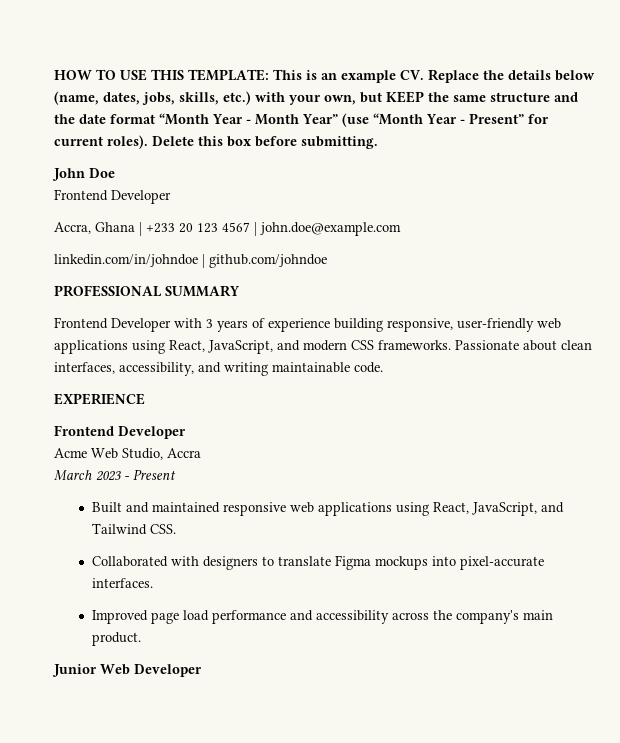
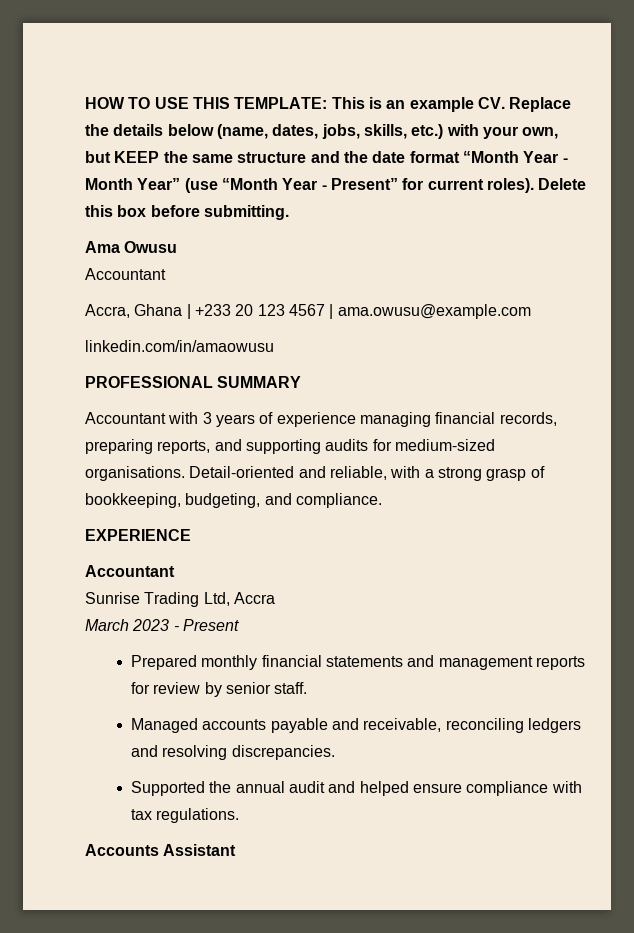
[52,168,115,181] [54,189,171,204] John Doe // Frontend Developer -> [85,241,178,253] [85,268,166,280] Ama Owusu // Accountant
[260,222,401,236] [54,254,327,268] john.doe@example.com // linkedin.com/in/johndoe | github.com/johndoe -> [337,304,531,319] [85,340,274,352] ama.owusu@example.com // linkedin.com/in/amaowusu
[54,317,171,332] Frontend Developer -> [85,412,166,424] Accountant
[334,318,561,332] [54,340,592,354] [54,362,383,376] [54,393,145,405] [54,425,186,439] [54,448,163,460] building responsive, user-friendly web applications using React, JavaScript, and modern CSS frameworks. Passionate about clean interfaces, accessibility, and writing maintainable code. // EXPERIENCE // Frontend Developer // Acme Web Studio, -> [359,412,557,427] [85,439,495,454] [85,466,545,481] [85,493,382,508] [85,529,191,541] [85,565,175,577] [85,592,230,607] managing financial records, preparing reports, and supporting audits for medium-sized organisations. Detail-oriented and reliable, with a strong grasp of bookkeeping, budgeting, and compliance. // EXPERIENCE // Accountant // Sunrise Trading Ltd,
[92,502,565,516] [92,523,177,535] [92,555,545,570] [92,578,154,588] [92,610,554,624] [92,632,142,646] [52,664,202,677] Built and maintained responsive web applications using React, JavaScript, and Tailwind CSS. // Collaborated with designers to translate Figma mockups into pixel-accurate interfaces. // Improved page load performance and accessibility across the company's main product. // Junior Web Developer -> [131,655,586,670] [131,682,308,697] [131,718,582,733] [131,745,335,760] [131,781,582,796] [131,808,240,823] [85,844,237,856] Prepared monthly financial statements and management reports for review by senior staff. // Managed accounts payable and receivable, reconciling ledgers and resolving discrepancies. // Supported the annual audit and helped ensure compliance with tax regulations. // Accounts Assistant

